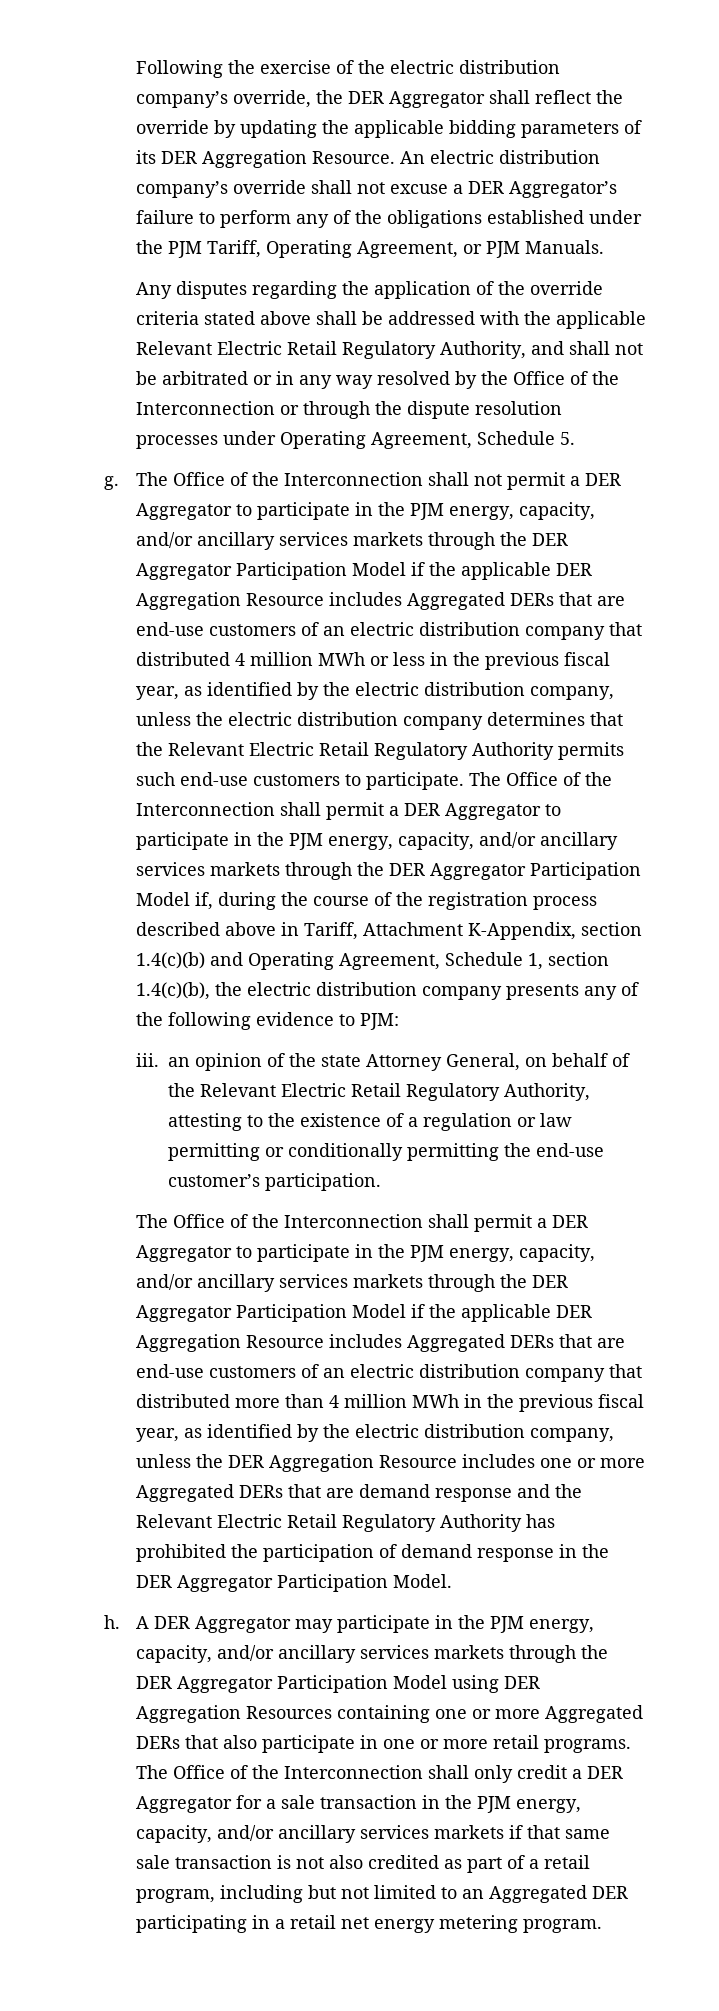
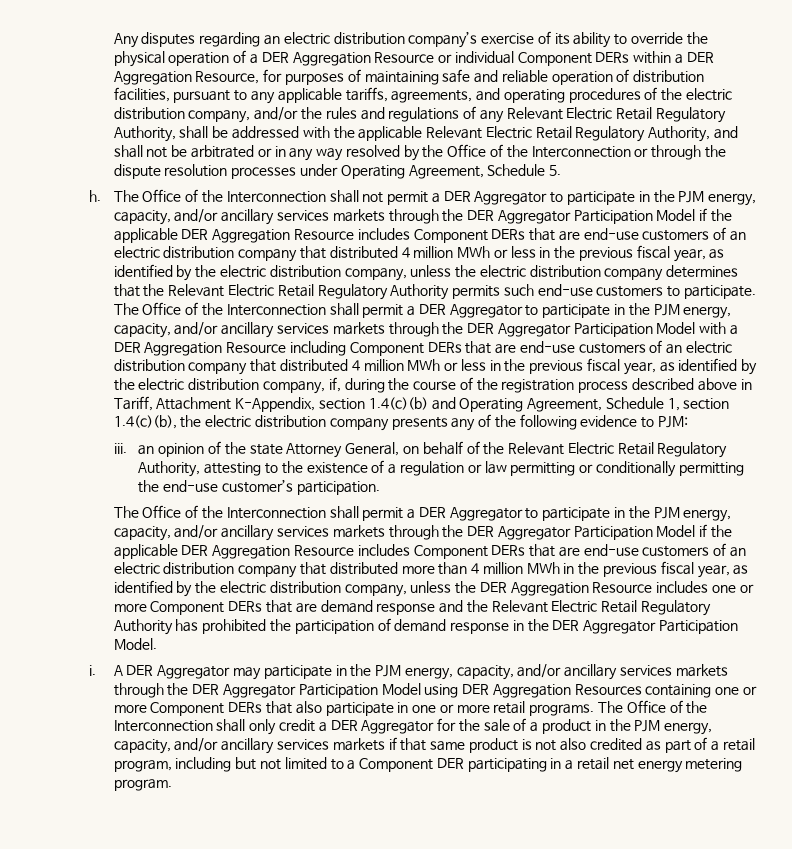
[135,60,560,78] [135,90,623,108] [135,120,642,138] [135,150,600,168] [135,180,617,198] [135,210,642,228] [135,240,604,258] [135,281,603,299] [135,311,311,325] Following the exercise of the electric distribution company’s override, the DER Aggregator shall reflect the override by updating the applicable bidding parameters of its DER Aggregation Resource. An electric distribution company’s override shall not excuse a DER Aggregator’s failure to perform any of the obligations established under the PJM Tariff, Operating Agreement, or PJM Manuals. // Any disputes regarding the application of the override criteria stated above -> [113,31,708,48] [113,50,714,67] [113,69,705,85] [113,87,733,104] [113,106,727,123] [113,126,176,142] Any disputes regarding an electric distribution company’s exercise of its ability to override the physical operation of a DER Aggregation Resource or individual Component DERs within a DER Aggregation Resource, for purposes of maintaining safe and reliable operation of distribution facilities, pursuant to any applicable tariffs, agreements, and operating procedures of the electric distribution company, and/or the rules and regulations of any Relevant Electric Retail Regulatory Authority,
[103,476,119,490] g. -> [88,190,101,202] h.
[406,592,505,610] Aggregated -> [413,229,488,243] Component
(190, 899) none -> [699,322,739,335] [113,340,733,356] [113,358,758,375] [113,378,325,394] with a DER Aggregation Resource including Component DERs that are end-use customers of an electric distribution company that distributed 4 million MWh or less in the previous fiscal year, as identified by the electric distribution company,
[406,1334,505,1352] Aggregated -> [413,545,488,559] Component
[135,1484,234,1502] Aggregated -> [150,601,225,615] Component
[103,1615,120,1629] h. -> [88,665,96,676] i.
[544,1705,643,1723] Aggregated -> [150,702,225,716] Component
[265,1795,417,1809] a sale transaction -> [458,718,592,734] the sale of a product
[135,1855,272,1869] sale transaction -> [468,738,518,753] product
[461,1885,587,1903] an Aggregated -> [347,758,434,772] a Component

